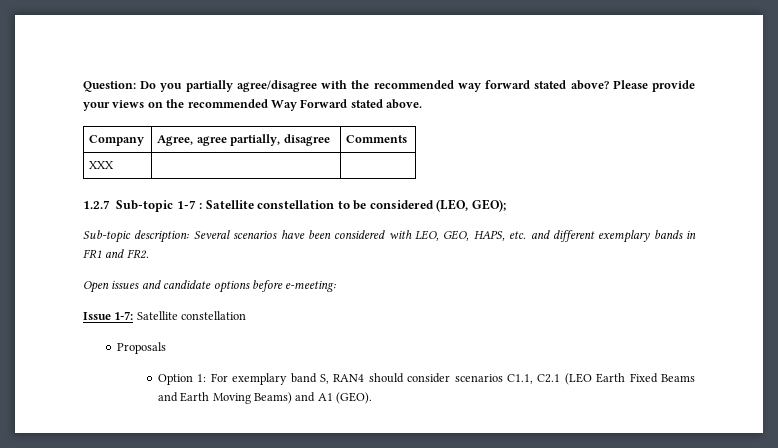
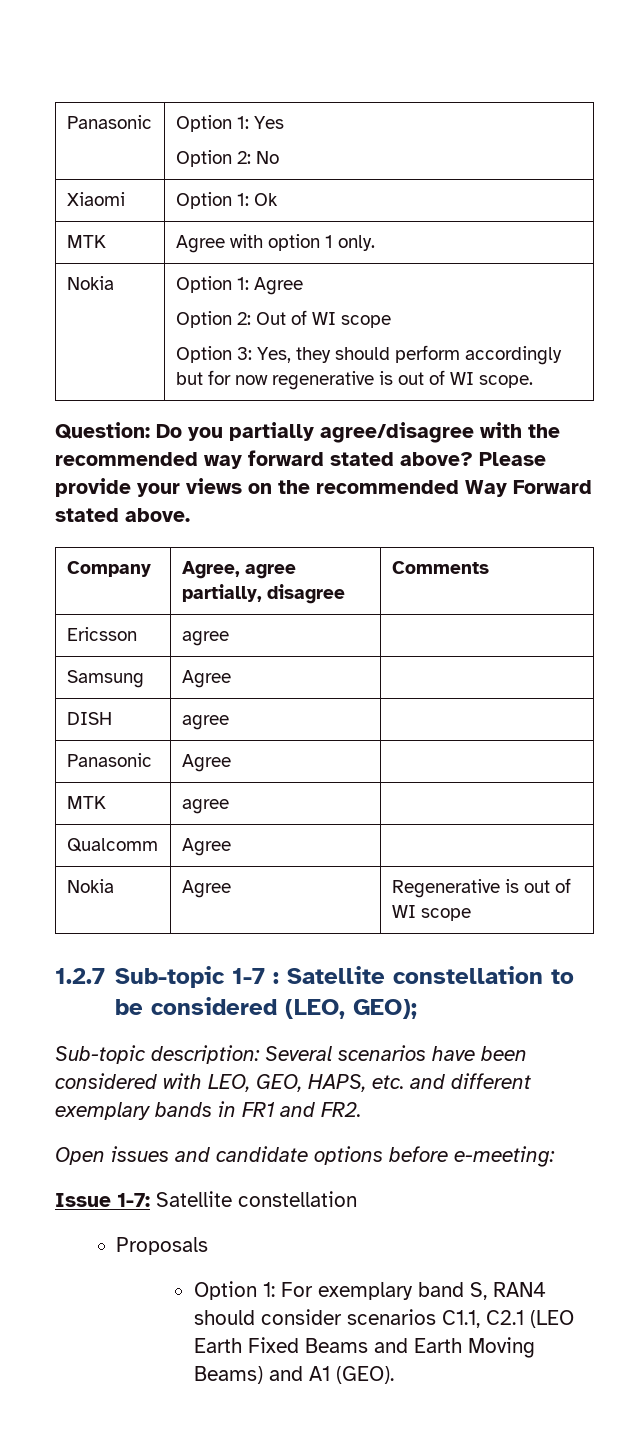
(83, 86) none -> [66,115,152,129] [175,115,284,132] [175,150,279,167] [66,192,125,206] [175,192,278,209] [66,235,106,248] [175,234,375,253] [66,276,114,290] [175,276,303,295] [175,310,391,328] [175,345,562,365] [175,370,533,390] Panasonic | Option 1: Yes // Option 2: No // Xiaomi | Option 1: Ok // MTK | Agree with option 1 only. // Nokia | Option 1: Agree // Option 2: Out of WI scope // Option 3: Yes, they should perform accordingly but for now regenerative is out of WI scope. //
[89,161,115,169] XXX | | -> [66,627,137,641] [181,631,229,646] [66,670,144,688] [181,670,231,688] [66,712,112,725] [181,715,229,730] [66,753,152,767] [181,754,231,772] [66,796,106,809] [181,799,229,814] [66,838,158,852] [181,838,231,856] [66,879,114,893] [181,880,231,898] [391,878,571,898] [391,905,471,921] Ericsson | agree | // Samsung | Agree | // DISH | agree | // Panasonic | Agree | // MTK | agree | // Qualcomm | Agree | // Nokia | Agree | Regenerative is out of WI scope

